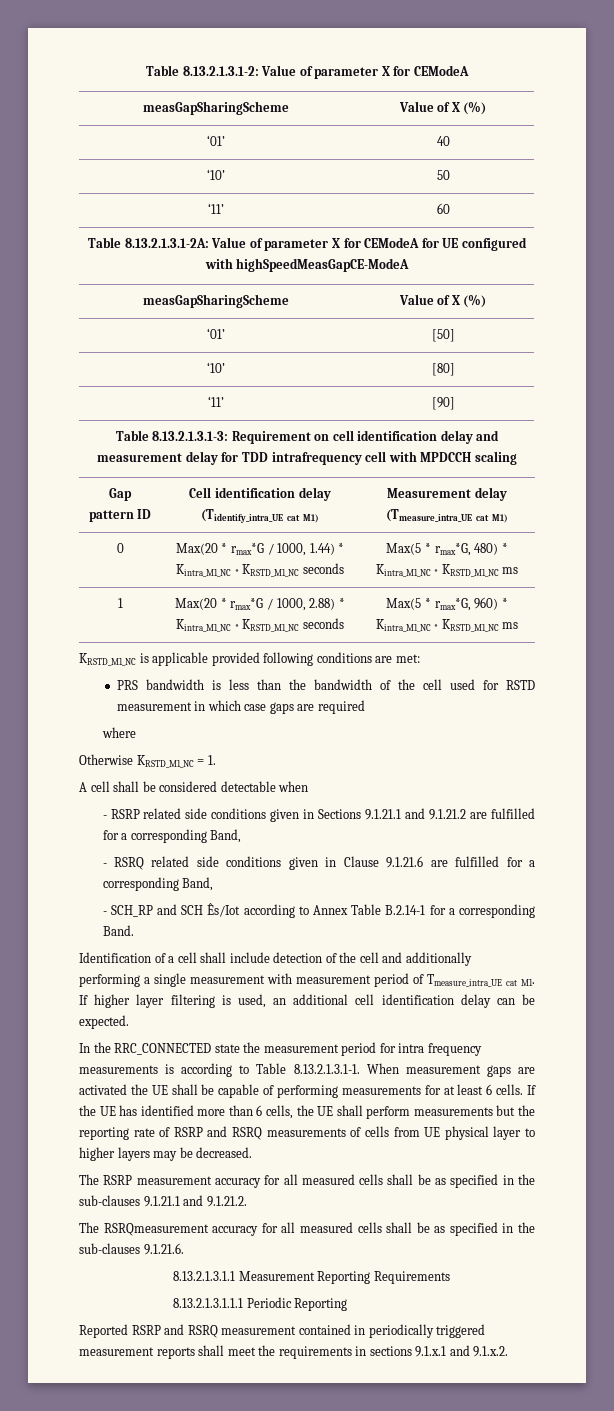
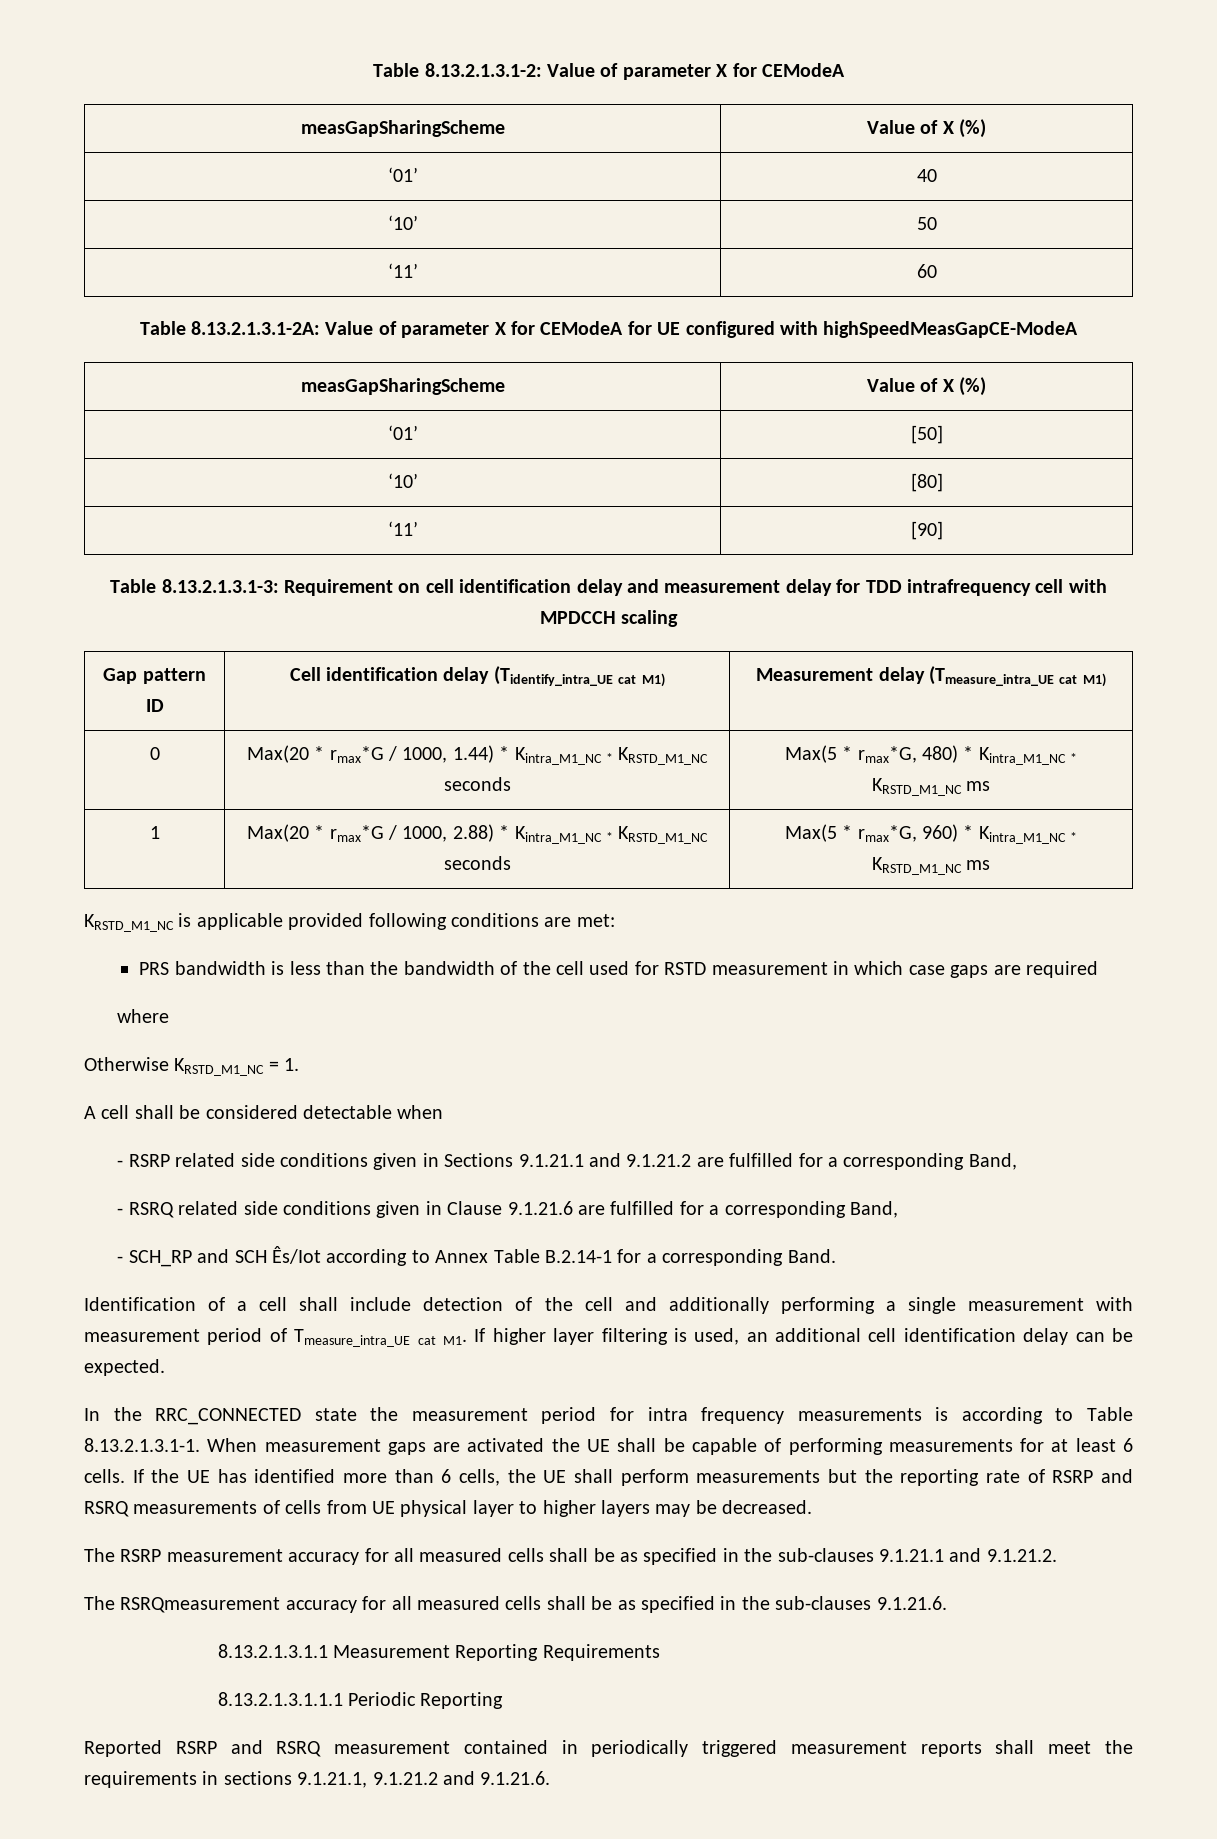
[415,1345,509,1357] 9.1.x.1 and 9.1.x.2. -> [297,1771,551,1788] 9.1.21.1, 9.1.21.2 and 9.1.21.6.

